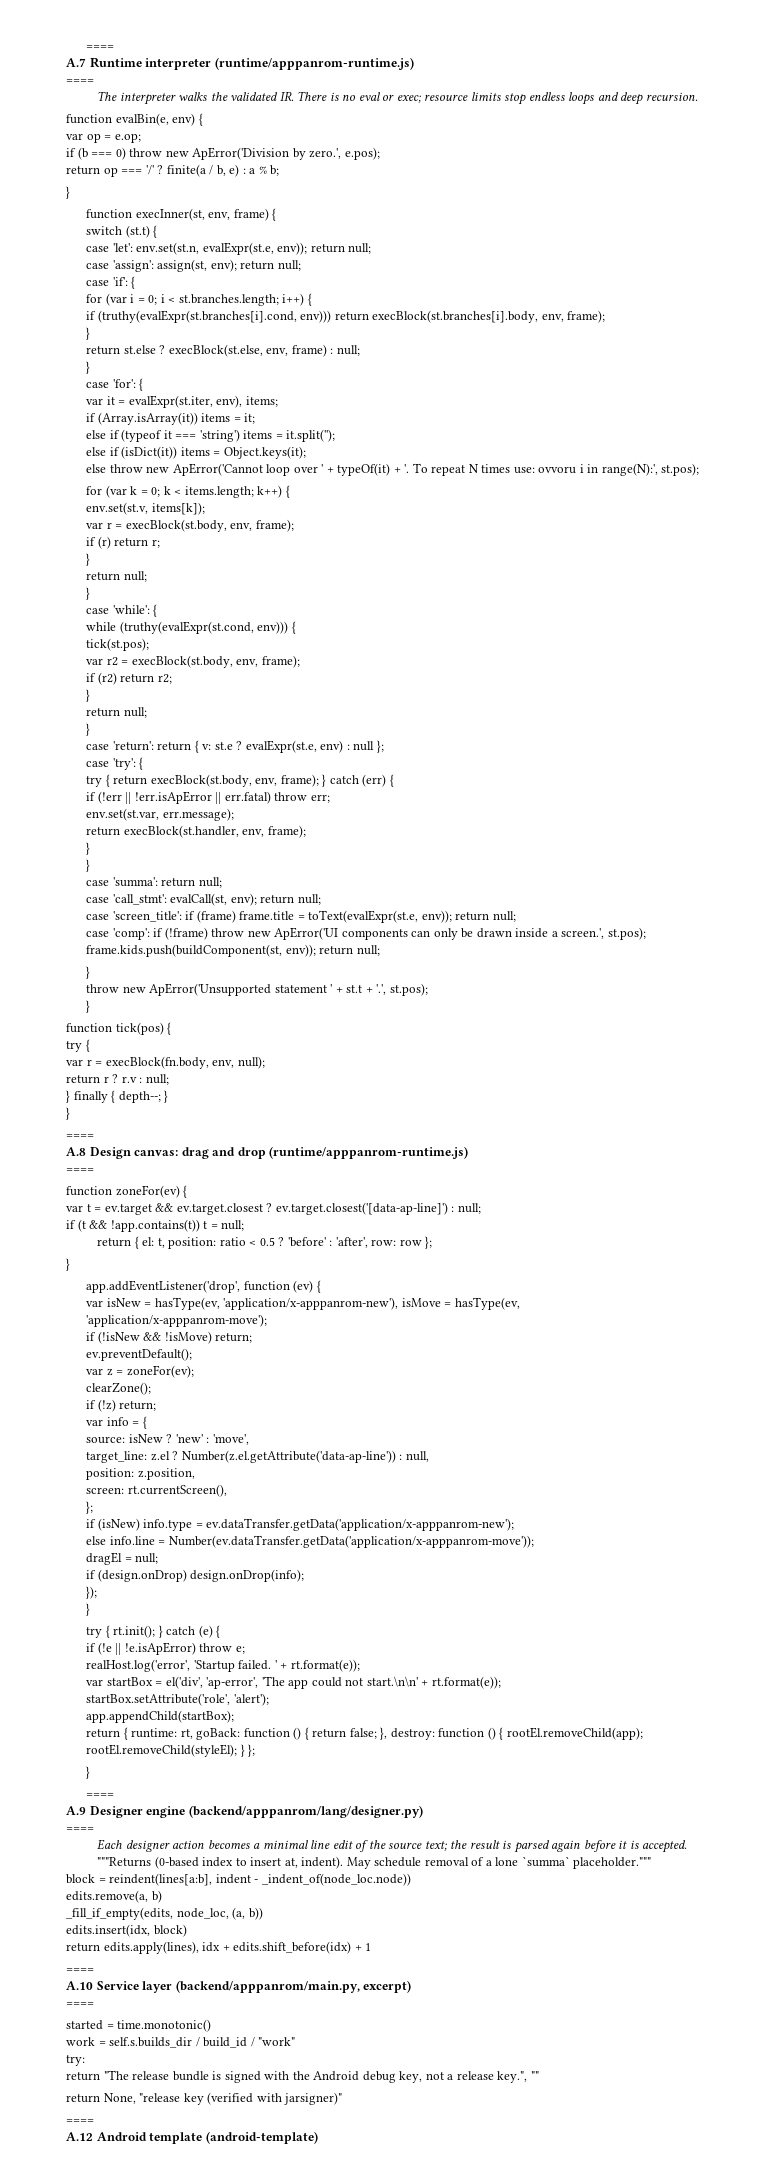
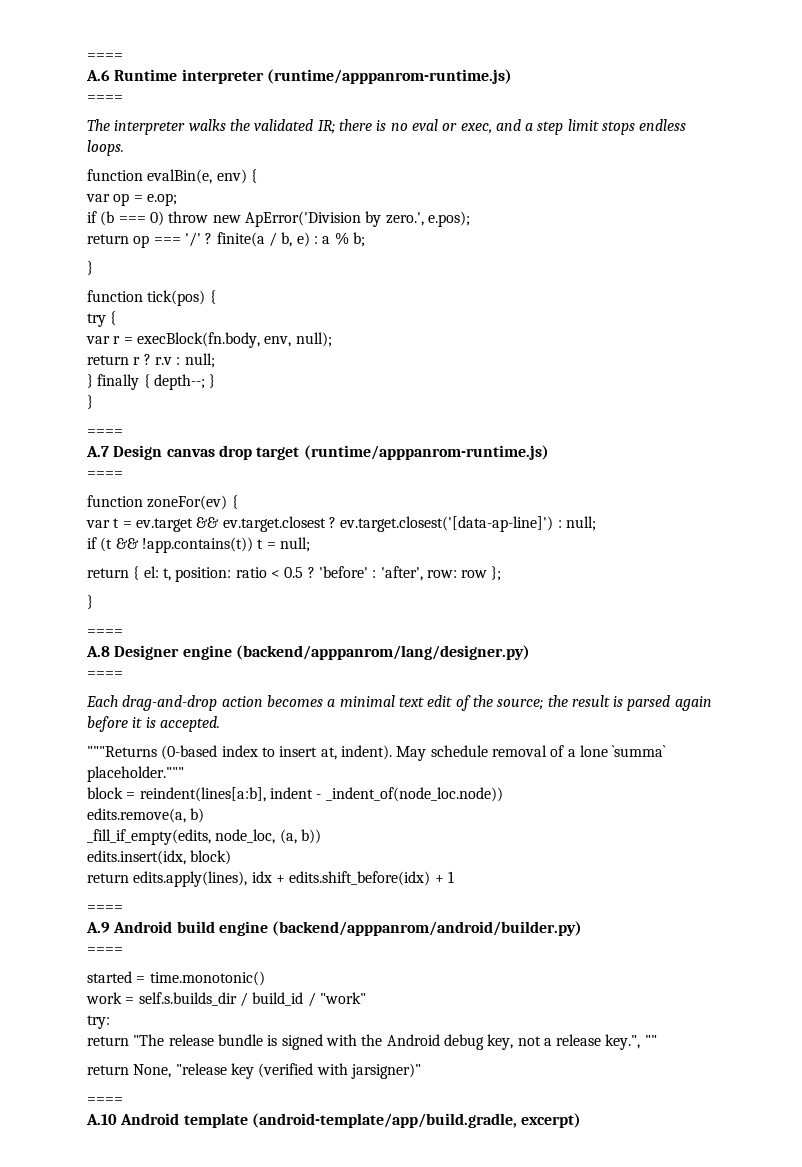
[86,45,115,50] [66,58,86,67] ==== // A.7 -> [87,53,123,60] [86,70,110,81] ==== // A.6
[279,91,328,101] IR. There -> [317,119,372,134] IR; there
[396,92,698,105] exec; resource limits stop endless loops and deep recursion. -> [460,119,687,135] [87,140,124,156] exec, and a step limit stops endless loops.
[86,208,277,221] [86,225,158,238] [86,242,372,255] [86,259,301,272] [86,276,136,289] [86,293,312,306] [86,310,606,323] [86,327,91,340] [86,344,360,357] [86,361,91,374] [86,378,144,391] [86,395,278,408] [86,412,256,425] [86,429,336,442] [86,446,306,459] [86,463,700,476] [86,485,290,498] [86,502,205,515] [86,519,294,532] [86,536,160,549] [86,553,91,566] [86,571,147,582] [86,587,91,600] [86,604,158,617] [86,621,296,634] [86,638,150,651] [86,655,300,668] [86,672,172,685] [86,689,91,702] [86,707,147,718] [86,723,91,736] [86,740,384,753] [86,757,144,770] [86,774,394,787] [86,791,330,804] [86,808,234,821] [86,825,306,838] [86,842,91,855] [86,859,91,872] [86,877,222,888] [86,893,321,906] [86,910,516,923] [86,927,646,940] [86,944,380,957] [86,966,91,979] [86,983,428,996] [86,1000,91,1013] // function execInner(st, env, frame) { // switch (st.t) { // case 'let': env.set(st.n, evalExpr(st.e, env)); return null; // case 'assign': assign(st, env); return null; // case 'if': { // for (var i = 0; i < st.branches.length; i++) { // if (truthy(evalExpr(st.branches[i].cond, env))) return execBlock(st.branches[i].body, env, frame); // } // return st.else ? execBlock(st.else, env, frame) : null; // } // case 'for': { // var it = evalExpr(st.iter, env), items; // if (Array.isArray(it)) items = it; // else if (typeof it === 'string') items = it.split(''); // else if (isDict(it)) items = Object.keys(it); // else throw new ApError('Cannot loop over ' + typeOf(it) + '. To repeat N times use: ovvoru i in range(N):', st.pos); // for (var k = 0; k < items.length; k++) { // env.set(st.v, items[k]); // var r = execBlock(st.body, env, frame); // if (r) return r; // } // return null; // } // case 'while': { // while (truthy(evalExpr(st.cond, env))) { // tick(st.pos); // var r2 = execBlock(st.body, env, frame); // if (r2) return r2; // } // return null; // } // case 'return': return { v: st.e ? evalExpr(st.e, env) : null }; // case 'try': { // try { return execBlock(st.body, env, frame); } catch (err) { // if (!err || !err.isApError || err.fatal) throw err; // env.set(st.var, err.message); // return execBlock(st.handler, env, frame); // } // } // case 'summa': return null; // case 'call_stmt': evalCall(st, env); return null; // case 'screen_title': if (frame) frame.title = toText(evalExpr(st.e, env)); return null; // case 'comp': if (!frame) throw new ApError('UI components can only be drawn inside a screen.', st.pos); frame.kids.push(buildComponent(st, env)); return null; // } // throw new ApError('Unsupported statement ' + st.t + '.', st.pos); // } -> (93, 268) none
[66,1147,266,1159] A.8 Design canvas: drag and drop -> [86,445,300,460] A.7 Design canvas drop target
[86,1280,321,1293] [86,1297,520,1310] [86,1314,268,1327] [86,1331,253,1344] [86,1348,193,1361] [86,1365,194,1378] [86,1382,152,1395] [86,1399,157,1412] [86,1416,147,1429] [86,1434,249,1445] [86,1450,429,1463] [86,1468,195,1480] [86,1484,227,1497] [86,1501,94,1514] [86,1518,515,1531] [86,1535,534,1548] [86,1552,159,1565] [86,1569,305,1582] [86,1586,98,1599] [86,1603,91,1616] [86,1625,221,1638] [86,1642,245,1655] [86,1659,360,1672] [86,1676,501,1689] [86,1693,269,1706] [86,1710,235,1723] [86,1727,643,1740] [86,1744,256,1757] [86,1766,91,1779] [86,1793,115,1798] [66,1806,86,1815] // app.addEventListener('drop', function (ev) { // var isNew = hasType(ev, 'application/x-apppanrom-new'), isMove = hasType(ev, 'application/x-apppanrom-move'); // if (!isNew && !isMove) return; // ev.preventDefault(); // var z = zoneFor(ev); // clearZone(); // if (!z) return; // var info = { // source: isNew ? 'new' : 'move', // target_line: z.el ? Number(z.el.getAttribute('data-ap-line')) : null, // position: z.position, // screen: rt.currentScreen(), // }; // if (isNew) info.type = ev.dataTransfer.getData('application/x-apppanrom-new'); // else info.line = Number(ev.dataTransfer.getData('application/x-apppanrom-move')); // dragEl = null; // if (design.onDrop) design.onDrop(info); // }); // } // try { rt.init(); } catch (e) { // if (!e || !e.isApError) throw e; // realHost.log('error', 'Startup failed. ' + rt.format(e)); // var startBox = el('div', 'ap-error', 'The app could not start.\n\n' + rt.format(e)); // startBox.setAttribute('role', 'alert'); // app.appendChild(startBox); // return { runtime: rt, goBack: function () { return false; }, destroy: function () { rootEl.removeChild(app); rootEl.removeChild(styleEl); } }; // } // ==== // A.9 -> [87,629,123,636] [86,646,110,657] // ==== // A.8
[125,1840,170,1852] designer -> [122,695,218,711] drag-and-drop
[310,1840,331,1849] line -> [398,697,424,707] text
[388,1841,448,1851] source text; -> [497,699,544,710] source;
[66,1980,412,1993] A.10 Service layer (backend/apppanrom/main.py, excerpt) -> [86,921,583,936] A.9 Android build engine (backend/apppanrom/android/builder.py)
[66,2132,93,2141] A.12 -> [86,1114,117,1125] A.10
[205,2131,318,2144] (android-template) -> [251,1113,582,1128] (android-template/app/build.gradle, excerpt)

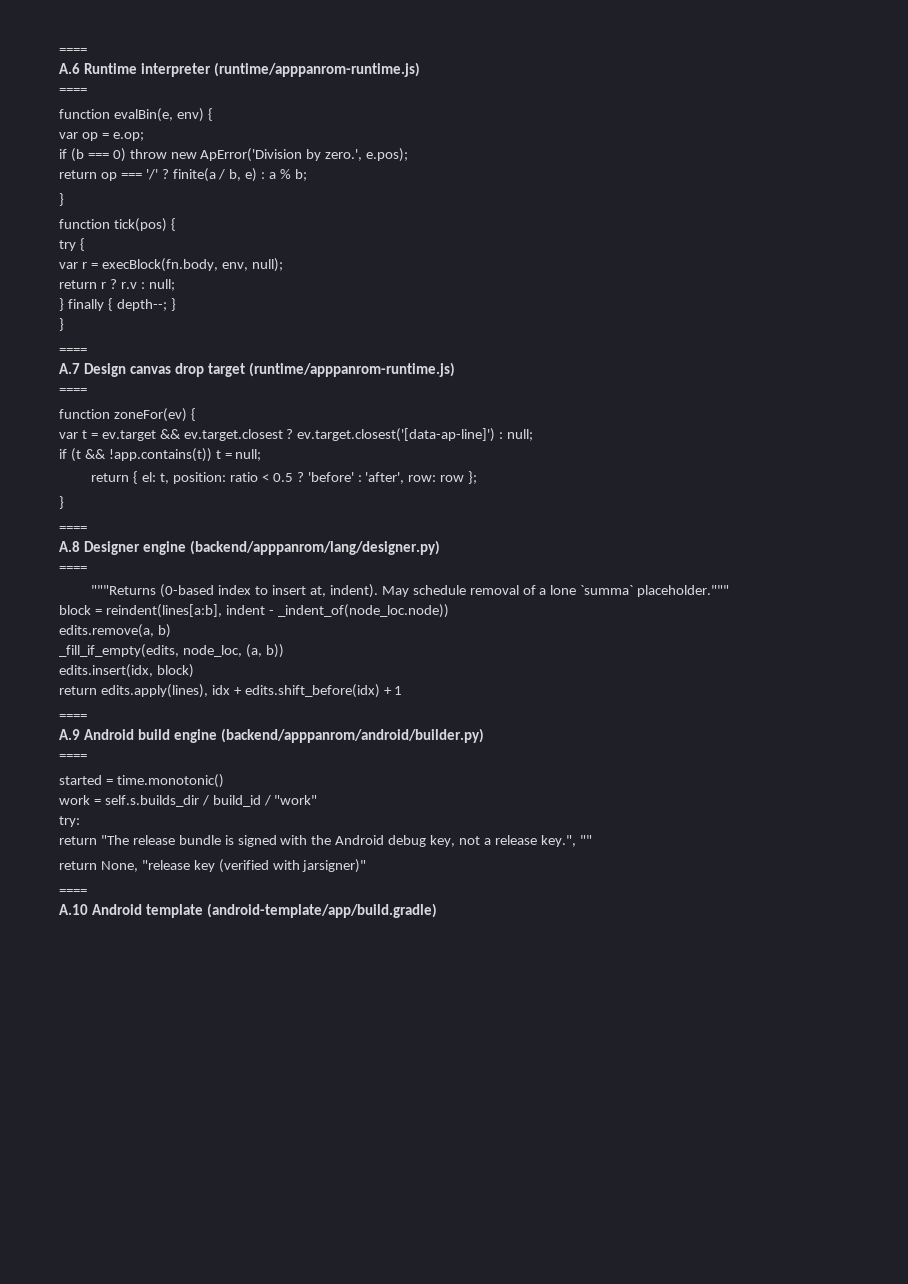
[87,119,687,135] [87,140,124,156] // The interpreter walks the validated IR; there is no eval or exec, and a step limit stops endless loops. -> (87, 91) none
[86,695,712,711] [87,716,220,732] // Each drag-and-drop action becomes a minimal text edit of the source; the result is parsed again before it is accepted. -> (87, 569) none
[251,1113,582,1128] (android-template/app/build.gradle, excerpt) -> [206,903,437,918] (android-template/app/build.gradle)

